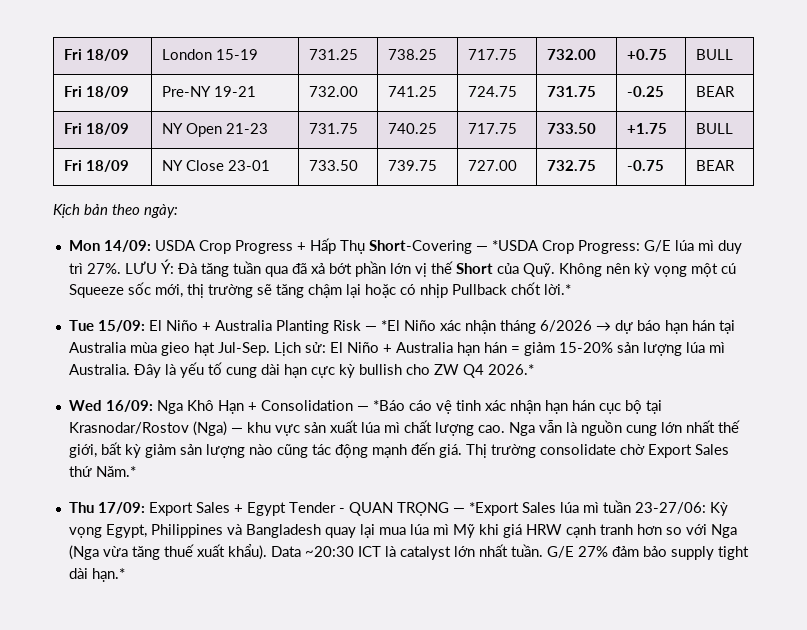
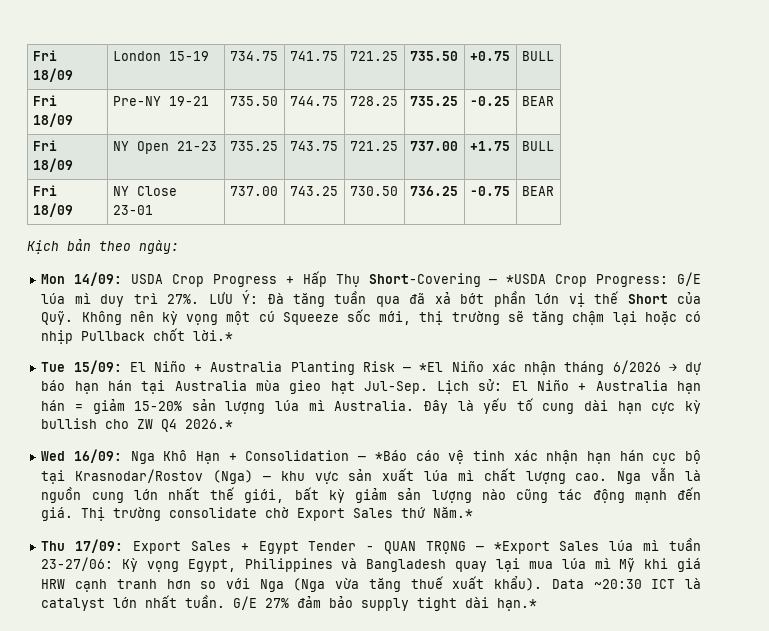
[308,49,358,60] [387,49,437,60] [467,49,517,60] [546,49,596,60] 731.25 | 738.25 | 717.75 | 732.00 -> [229,51,278,61] [289,51,338,61] [349,51,398,61] [409,51,458,61] 734.75 | 741.75 | 721.25 | 735.50
[308,86,358,97] [387,86,437,97] [467,86,517,97] [546,86,596,97] 732.00 | 741.25 | 724.75 | 731.75 -> [229,96,278,106] [289,96,338,106] [349,96,398,106] [409,96,458,106] 735.50 | 744.75 | 728.25 | 735.25
[308,123,358,134] [387,123,437,134] [467,123,517,134] [546,123,596,134] 731.75 | 740.25 | 717.75 | 733.50 -> [229,141,278,151] [289,141,338,151] [349,141,398,151] [409,141,458,151] 735.25 | 743.75 | 721.25 | 737.00
[308,160,358,171] [387,160,437,171] [467,160,517,171] [546,160,596,171] 733.50 | 739.75 | 727.00 | 732.75 -> [229,186,278,196] [289,186,338,196] [349,186,398,196] [409,186,458,196] 737.00 | 743.25 | 730.50 | 736.25

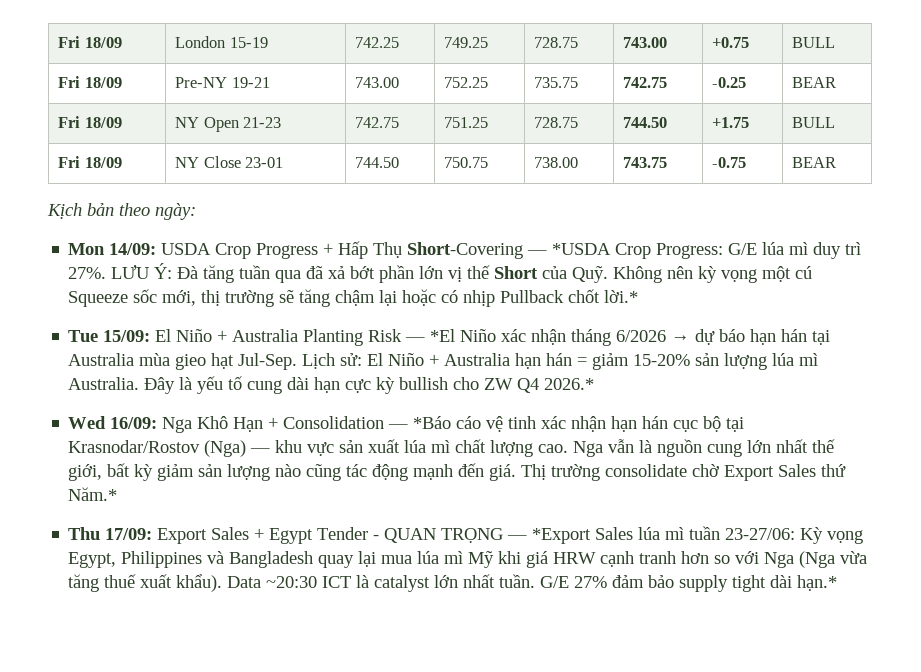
[229,51,278,61] [289,51,338,61] [349,51,398,61] [409,51,458,61] 734.75 | 741.75 | 721.25 | 735.50 -> [355,37,400,48] [444,37,489,48] [534,37,579,48] [623,37,668,48] 742.25 | 749.25 | 728.75 | 743.00
[229,96,278,106] [289,96,338,106] [349,96,398,106] [409,96,458,106] 735.50 | 744.75 | 728.25 | 735.25 -> [355,77,400,88] [444,77,489,88] [534,77,579,88] [623,77,668,88] 743.00 | 752.25 | 735.75 | 742.75
[229,141,278,151] [289,141,338,151] [349,141,398,151] [409,141,458,151] 735.25 | 743.75 | 721.25 | 737.00 -> [355,117,400,128] [444,117,489,128] [534,117,579,128] [623,117,668,128] 742.75 | 751.25 | 728.75 | 744.50
[229,186,278,196] [289,186,338,196] [349,186,398,196] [409,186,458,196] 737.00 | 743.25 | 730.50 | 736.25 -> [355,157,400,168] [444,157,489,168] [534,157,579,168] [623,157,668,168] 744.50 | 750.75 | 738.00 | 743.75

